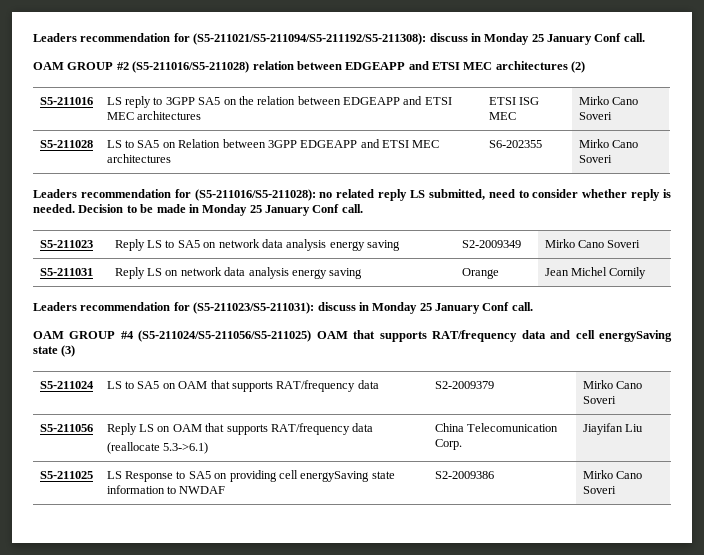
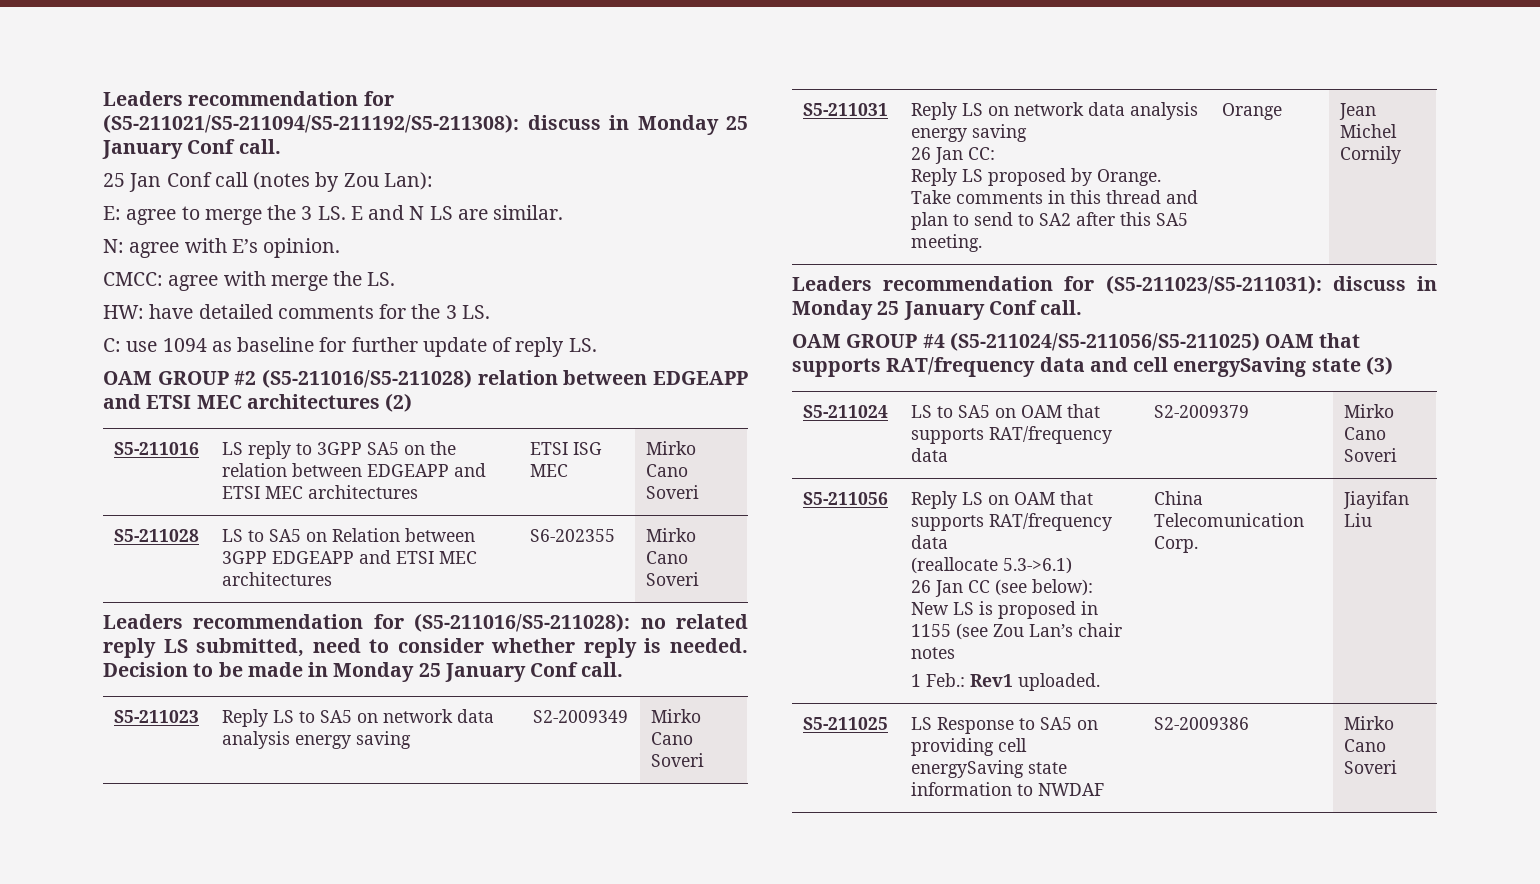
(645, 37) none -> [103,172,433,192] [103,205,564,225] [103,238,341,258] [103,271,396,291] [103,304,490,319] [103,337,597,357] // 25 Jan Conf call (notes by Zou Lan): // E: agree to merge the 3 LS. E and N LS are similar. // N: agree with E’s opinion. // CMCC: agree with merge the LS. // HW: have detailed comments for the 3 LS. // C: use 1094 as baseline for further update of reply LS.
(363, 273) none -> [911,147,996,164] [911,168,1162,186] [911,190,1199,204] [911,212,1189,230] [911,234,983,252] // 26 Jan CC: // Reply LS proposed by Orange. Take comments in this thread and plan to send to SA2 after this SA5 meeting.
(209, 448) none -> [911,579,1094,597] [911,601,1099,619] [911,623,1123,640] [911,647,956,659] [911,673,1101,691] // 26 Jan CC (see below): New LS is proposed in 1155 (see Zou Lan’s chair notes // 1 Feb.: Rev1 uploaded.

